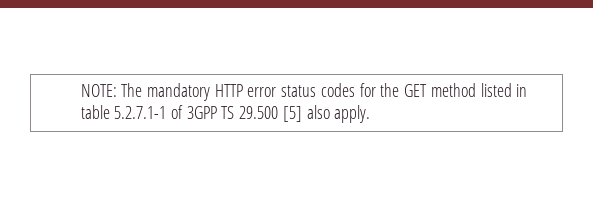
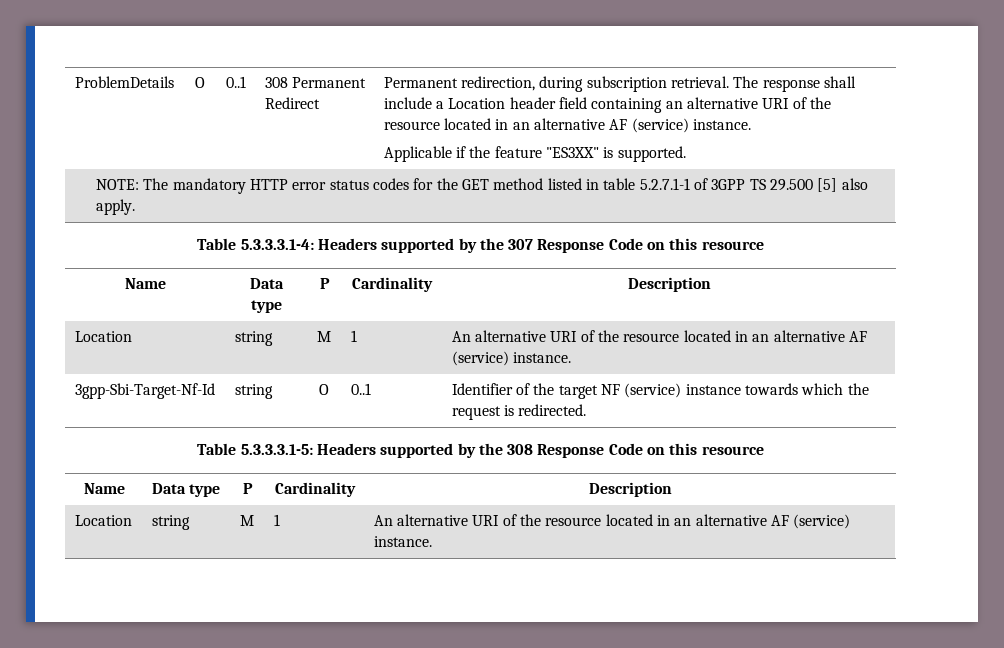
(80, 90) none -> [74,76,174,88] [195,77,205,88] [225,76,246,88] [264,77,367,88] [264,97,320,109] [383,76,857,92] [383,97,831,113] [383,118,752,133] [383,146,686,162] ProblemDetails | O | 0..1 | 308 Permanent Redirect | Permanent redirection, during subscription retrieval. The response shall include a Location header field containing an alternative URI of the resource located in an alternative AF (service) instance. // Applicable if the feature "ES3XX" is supported. //
(371, 114) none -> [197,238,764,253] [125,278,166,289] [249,278,284,289] [250,300,282,313] [319,278,330,289] [352,277,433,292] [627,277,711,292] [74,331,132,342] [234,331,273,346] [317,331,331,342] [350,330,357,342] [451,330,867,342] [451,351,572,366] [74,383,215,399] [234,384,273,399] [319,384,329,395] [350,383,371,395] [451,383,869,399] [451,404,587,420] [197,443,764,458] [83,483,125,494] [151,483,221,497] [242,483,253,494] [274,482,356,497] [588,482,672,497] [74,515,132,526] [151,515,190,530] [240,515,254,526] [273,514,280,526] [373,514,851,529] [373,536,432,547] // Table 5.3.3.3.1-4: Headers supported by the 307 Response Code on this resource // Name | Data type | P | Cardinality | Description // Location | string | M | 1 | An alternative URI of the resource located in an alternative AF (service) instance. // 3gpp-Sbi-Target-Nf-Id | string | O | 0..1 | Identifier of the target NF (service) instance towards which the request is redirected. // Table 5.3.3.3.1-5: Headers supported by the 308 Response Code on this resource // Name | Data type | P | Cardinality | Description // Location | string | M | 1 | An alternative URI of the resource located in an alternative AF (service) instance.

